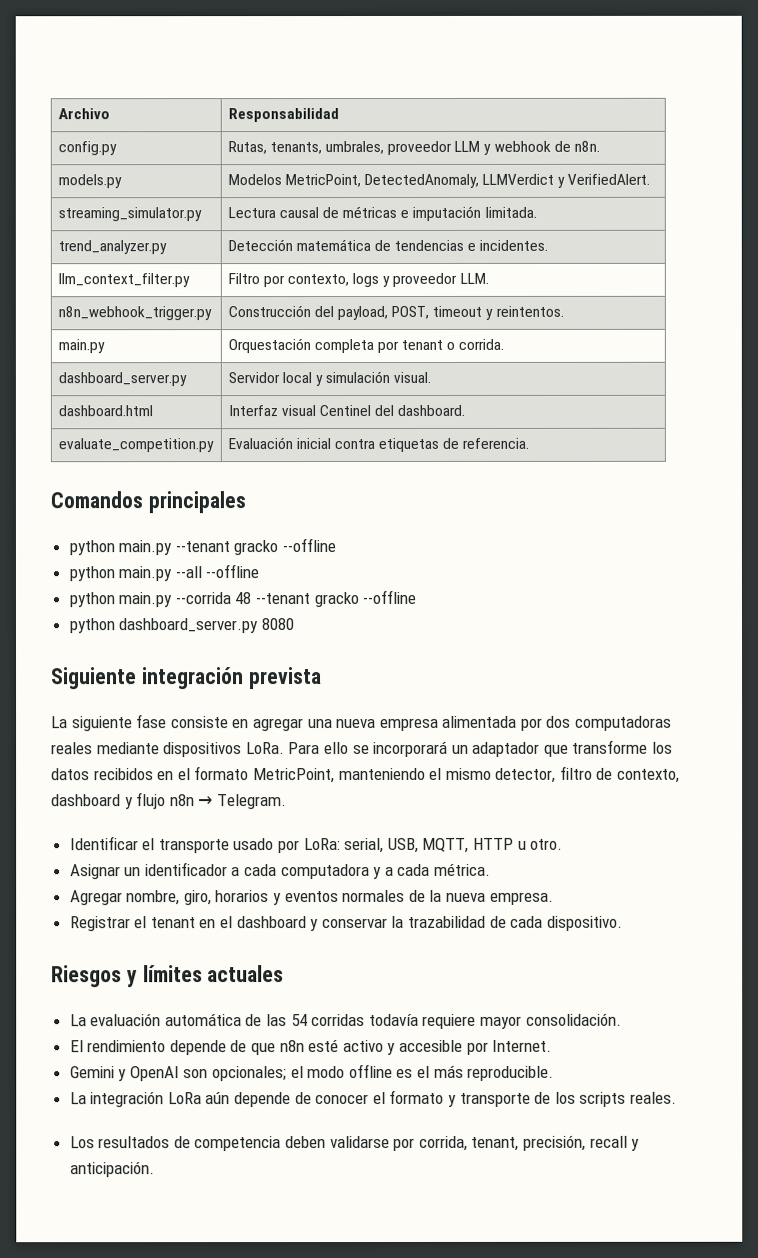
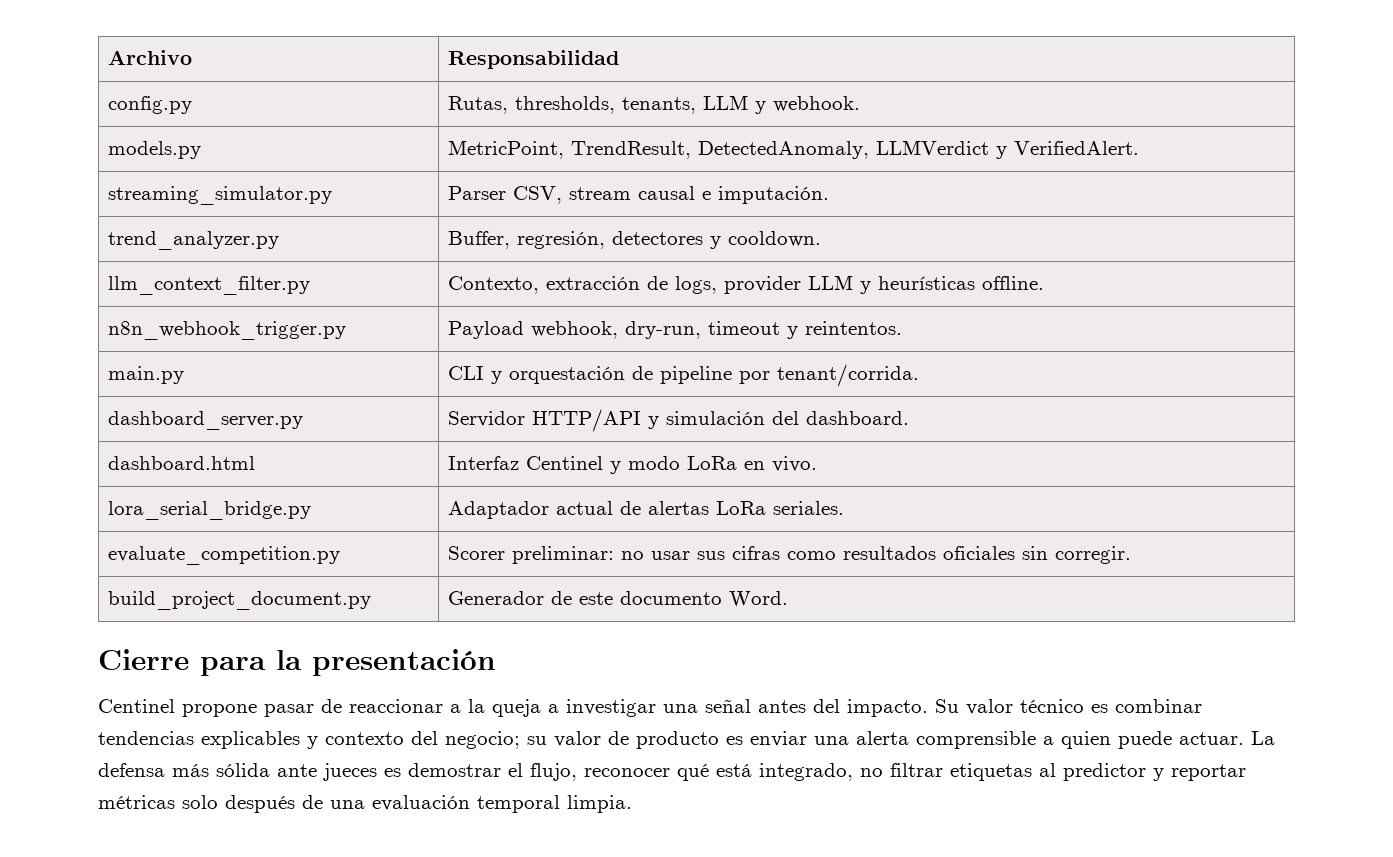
[269,140,601,155] tenants, umbrales, proveedor LLM y webhook de n8n. -> [515,95,861,114] thresholds, tenants, LLM y webhook.
[227,174,361,188] Modelos MetricPoint, -> [448,140,692,159] MetricPoint, TrendResult,
[227,205,537,221] [57,240,167,255] [227,239,549,252] [57,273,190,288] [227,272,489,288] [57,306,212,321] [227,305,564,321] [57,339,105,354] [227,338,505,354] Lectura causal de métricas e imputación limitada. // trend_analyzer.py | Detección matemática de tendencias e incidentes. // llm_context_filter.py | Filtro por contexto, logs y proveedor LLM. // n8n_webhook_trigger.py | Construcción del payload, POST, timeout y reintentos. // main.py | Orquestación completa por tenant o corrida. -> [448,186,830,204] [108,231,280,250] [448,231,822,249] [108,276,311,295] [448,275,1045,294] [108,321,347,340] [448,321,903,339] [108,366,185,384] [448,364,920,387] Parser CSV, stream causal e imputación. // trend_analyzer.py | Buffer, regresión, detectores y cooldown. // llm_context_filter.py | Contexto, extracción de logs, provider LLM y heurísticas offline. // n8n_webhook_trigger.py | Payload webhook, dry-run, timeout y reintentos. // main.py | CLI y orquestación de pipeline por tenant/corrida.
[281,372,312,384] local -> [532,409,642,432] HTTP/API
[393,371,432,383] visual. -> [772,411,910,425] del dashboard.
[280,404,466,417] [57,438,214,453] [227,437,530,453] [50,491,246,514] [68,538,337,556] [68,564,260,582] [68,589,417,608] [68,618,295,634] [51,667,322,690] [51,714,673,732] [51,739,674,758] [51,765,681,784] [51,792,287,810] [69,836,564,854] [69,862,492,880] [69,889,554,906] [69,915,623,932] [51,965,285,988] [69,1012,622,1029] [69,1039,553,1056] [69,1063,555,1082] [69,1089,677,1108] [69,1134,641,1152] [69,1161,155,1178] visual Centinel del dashboard. // evaluate_competition.py | Evaluación inicial contra etiquetas de referencia. // Comandos principales // python main.py --tenant gracko --offline // python main.py --all --offline // python main.py --corrida 48 --tenant gracko --offline // python dashboard_server.py 8080 // Siguiente integración prevista // La siguiente fase consiste en agregar una nueva empresa alimentada por dos computadoras reales mediante dispositivos LoRa. Para ello se incorporará un adaptador que transforme los datos recibidos en el formato MetricPoint, manteniendo el mismo detector, filtro de contexto, dashboard y flujo n8n → Telegram. // Identificar el transporte usado por LoRa: serial, USB, MQTT, HTTP u otro. // Asignar un identificador a cada computadora y a cada métrica. // Agregar nombre, giro, horarios y eventos normales de la nueva empresa. // Registrar el tenant en el dashboard y conservar la trazabilidad de cada dispositivo. // Riesgos y límites actuales // La evaluación automática de las 54 corridas todavía requiere mayor consolidación. // El rendimiento depende de que n8n esté activo y accesible por Internet. // Gemini y OpenAI son opcionales; el modo offline es el más reproducible. // La integración LoRa aún depende de conocer el formato y transporte de los scripts reales. // Los resultados de competencia deben validarse por corrida, tenant, precisión, recall y anticipación. -> [526,456,818,474] [108,501,312,520] [448,501,845,519] [108,546,341,565] [448,546,1132,564] [108,591,372,610] [448,591,789,607] [98,649,496,676] [98,699,1202,717] [98,731,1275,749] [98,763,1246,781] [98,795,632,813] Centinel y modo LoRa en vivo. // lora_serial_bridge.py | Adaptador actual de alertas LoRa seriales. // evaluate_competition.py | Scorer preliminar: no usar sus cifras como resultados oficiales sin corregir. // build_project_document.py | Generador de este documento Word. // Cierre para la presentación // Centinel propone pasar de reaccionar a la queja a investigar una señal antes del impacto. Su valor técnico es combinar tendencias explicables y contexto del negocio; su valor de producto es enviar una alerta comprensible a quien puede actuar. La defensa más sólida ante jueces es demostrar el flujo, reconocer qué está integrado, no filtrar etiquetas al predictor y reportar métricas solo después de una evaluación temporal limpia.

